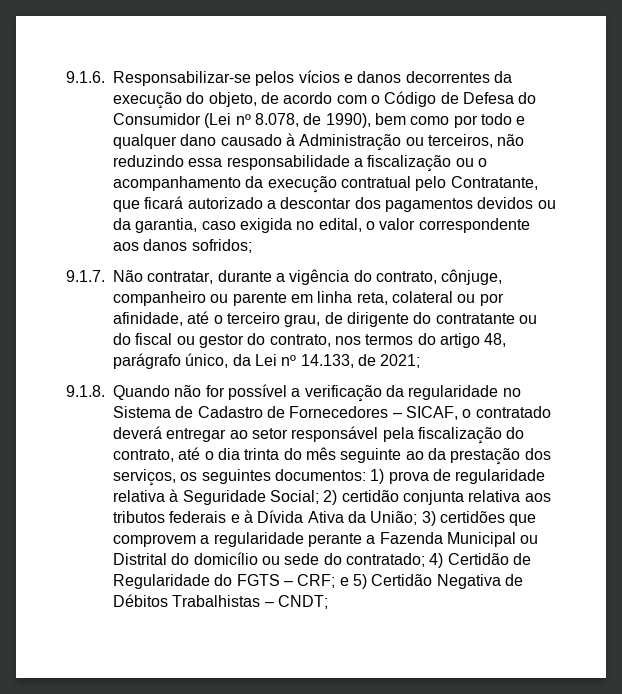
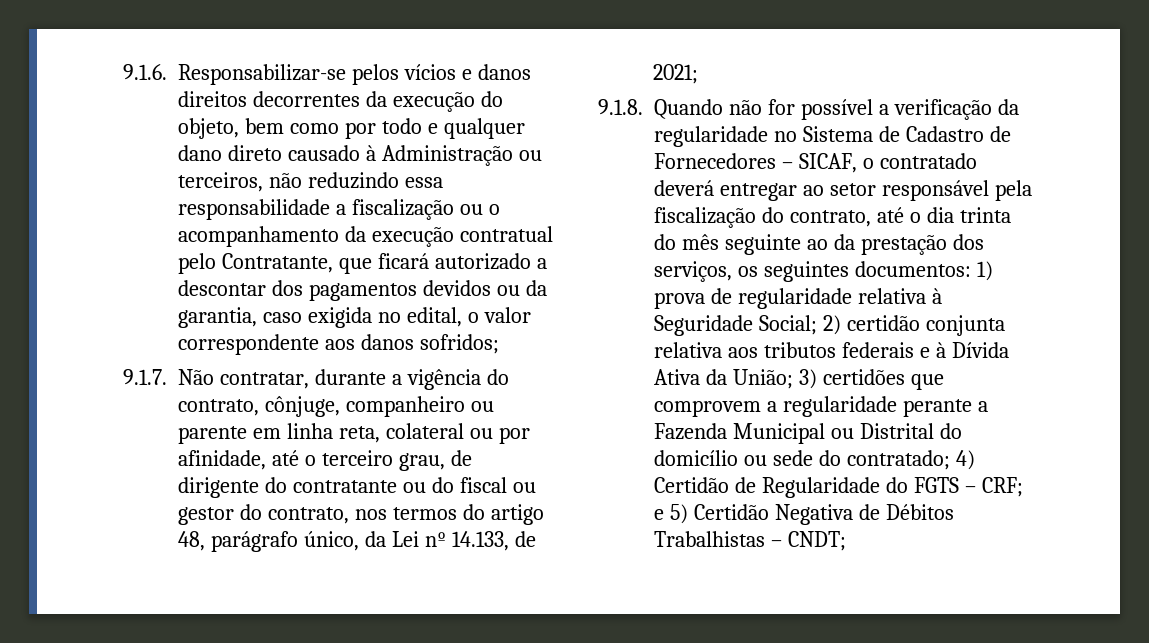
(402, 77) none -> [178,91,247,107] direitos
[260,91,537,107] [113,113,371,128] de acordo com o Código de Defesa do Consumidor (Lei nº 8.078, de 1990), -> (239, 128) none
(217, 140) none -> [227,145,282,161] direto

